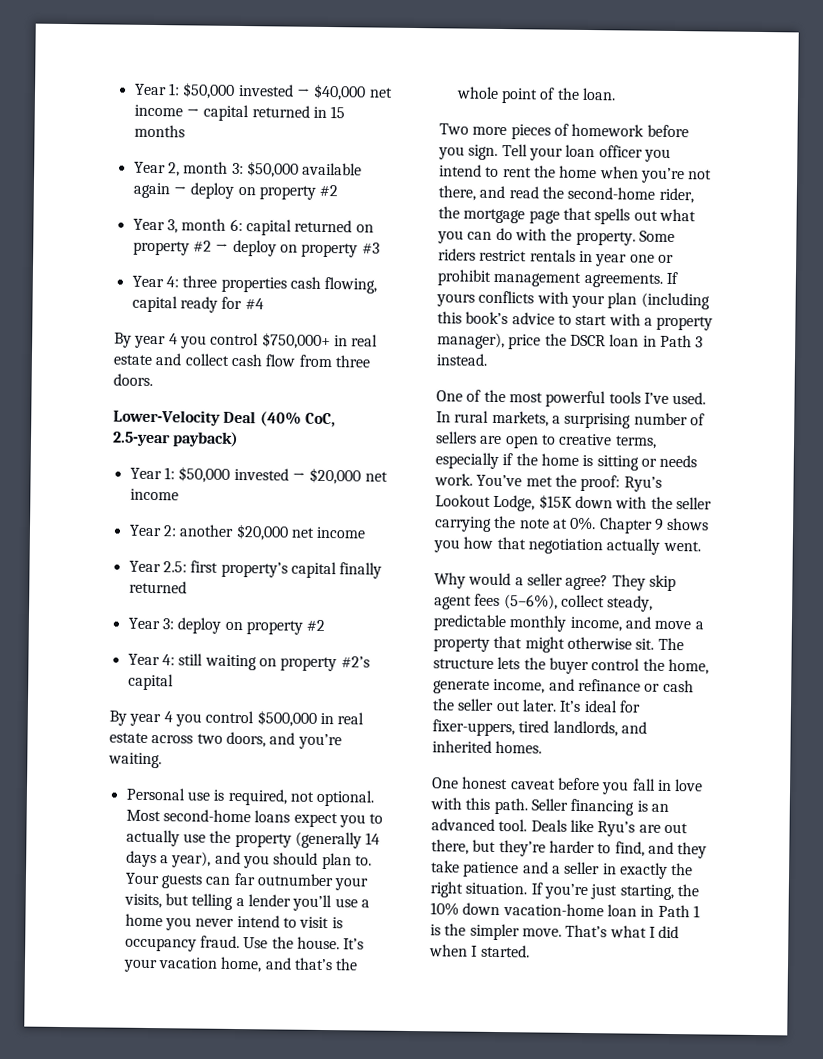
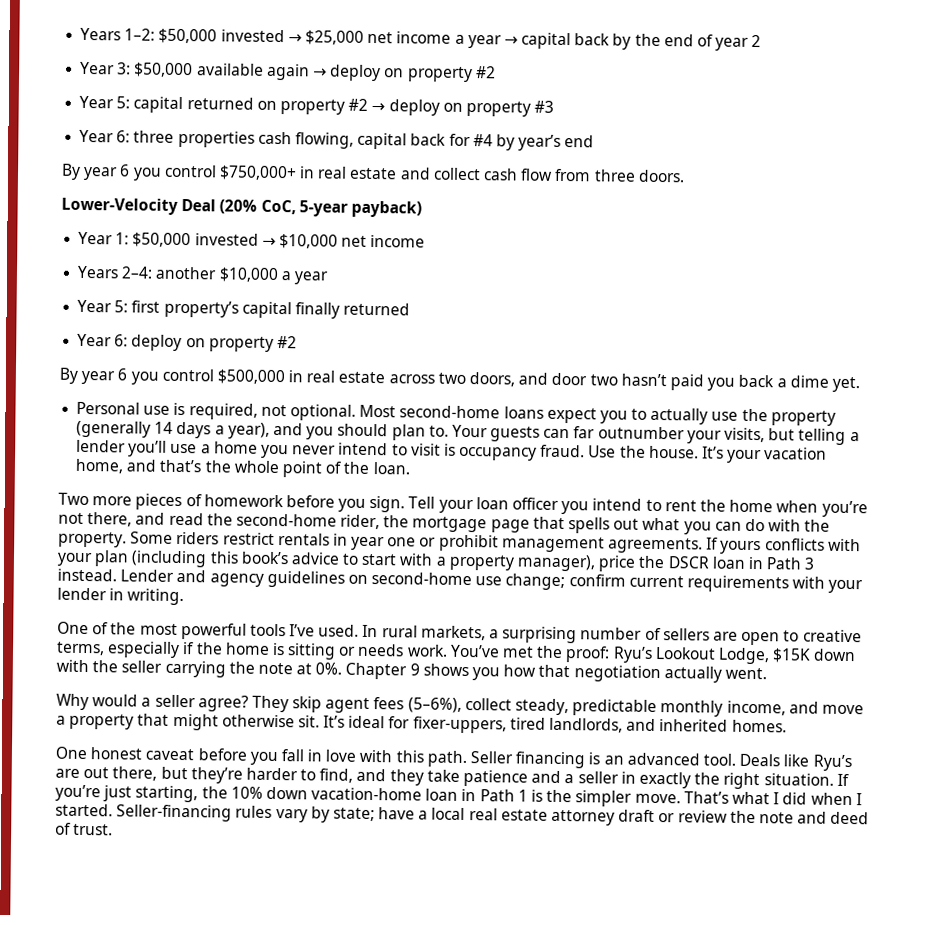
[133,82,393,101] [133,104,346,122] [133,124,185,138] [133,161,229,177] Year 1: $50,000 invested → $40,000 net income → capital returned in 15 months // Year 2, month -> [80,27,762,51] [80,61,116,75] Years 1–2: $50,000 invested → $25,000 net income a year → capital back by the end of year 2 // Year
[166,218,243,234] 3, month 6: -> [116,96,131,109] 5:
[165,276,179,288] 4: -> [116,130,131,143] 6:
[179,296,218,313] ready -> [410,133,447,146] back
[114,332,178,349] // By year 4 -> [495,134,595,151] [61,163,131,181] by year’s end // By year 6
[259,411,336,428] [112,431,171,447] (40% CoC, 2.5-year -> [219,199,348,217] (20% CoC, 5-year
[309,467,388,485] [129,488,179,501] [128,523,367,541] [128,560,187,573] $20,000 net income // Year 2: another $20,000 net income // Year 2.5: -> [278,234,426,249] [77,265,328,285] [77,299,129,313] $10,000 net income // Years 2–4: another $10,000 a year // Year 5:
[161,617,326,635] [127,653,370,672] [127,673,174,691] [109,710,173,727] 3: deploy on property #2 // Year 4: still waiting on property #2’s capital // By year 4 -> [114,334,297,352] [59,367,128,385] 6: deploy on property #2 // By year 6
[297,733,342,750] [108,752,162,769] you’re waiting. -> [551,372,860,393] door two hasn’t paid you back a dime yet.
(488, 359) none -> [120,569,864,594] [57,587,185,606] Lender and agency guidelines on second-home use change; confirm current requirements with your lender in writing.
[657,637,684,651] [433,656,709,675] [433,678,694,694] [432,698,557,712] The structure lets the buyer control the home, generate income, and refinance or cash the seller out later. -> (320, 721) none
(530, 951) none -> [116,804,870,826] [55,822,114,836] Seller-financing rules vary by state; have a local real estate attorney draft or review the note and deed of trust.

